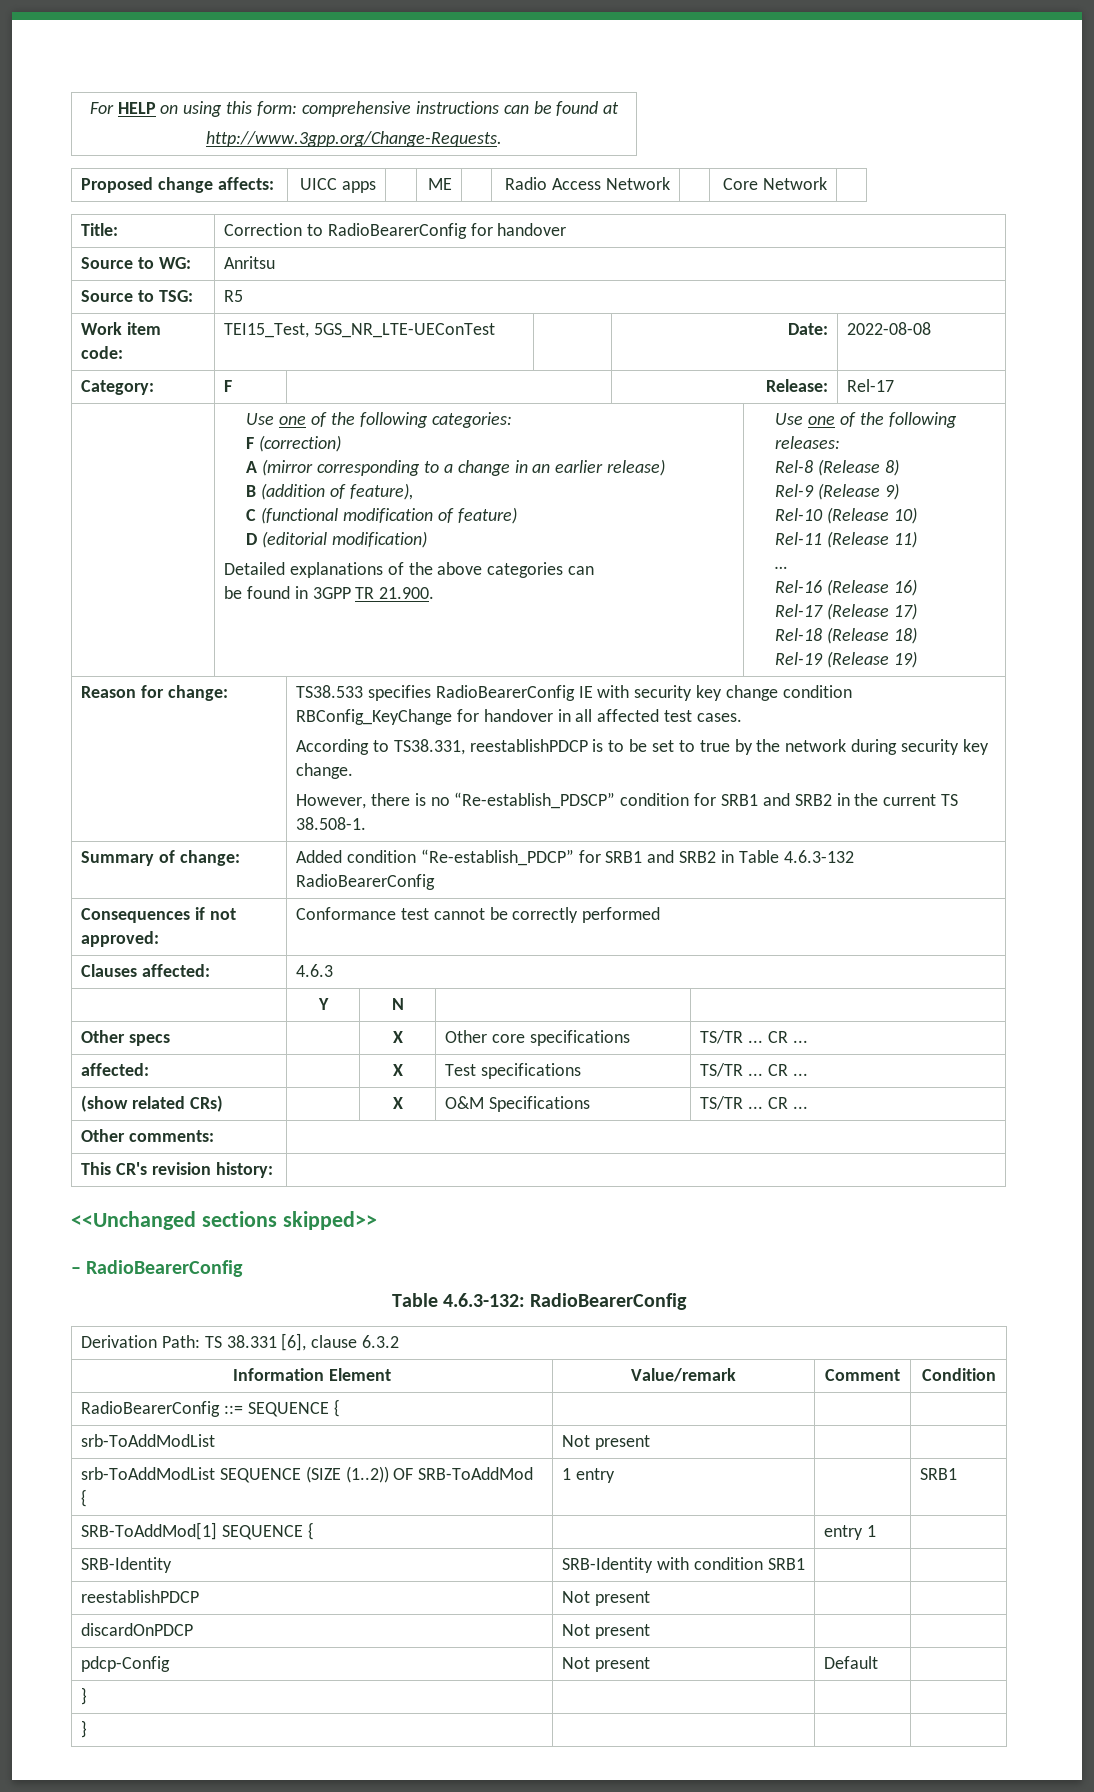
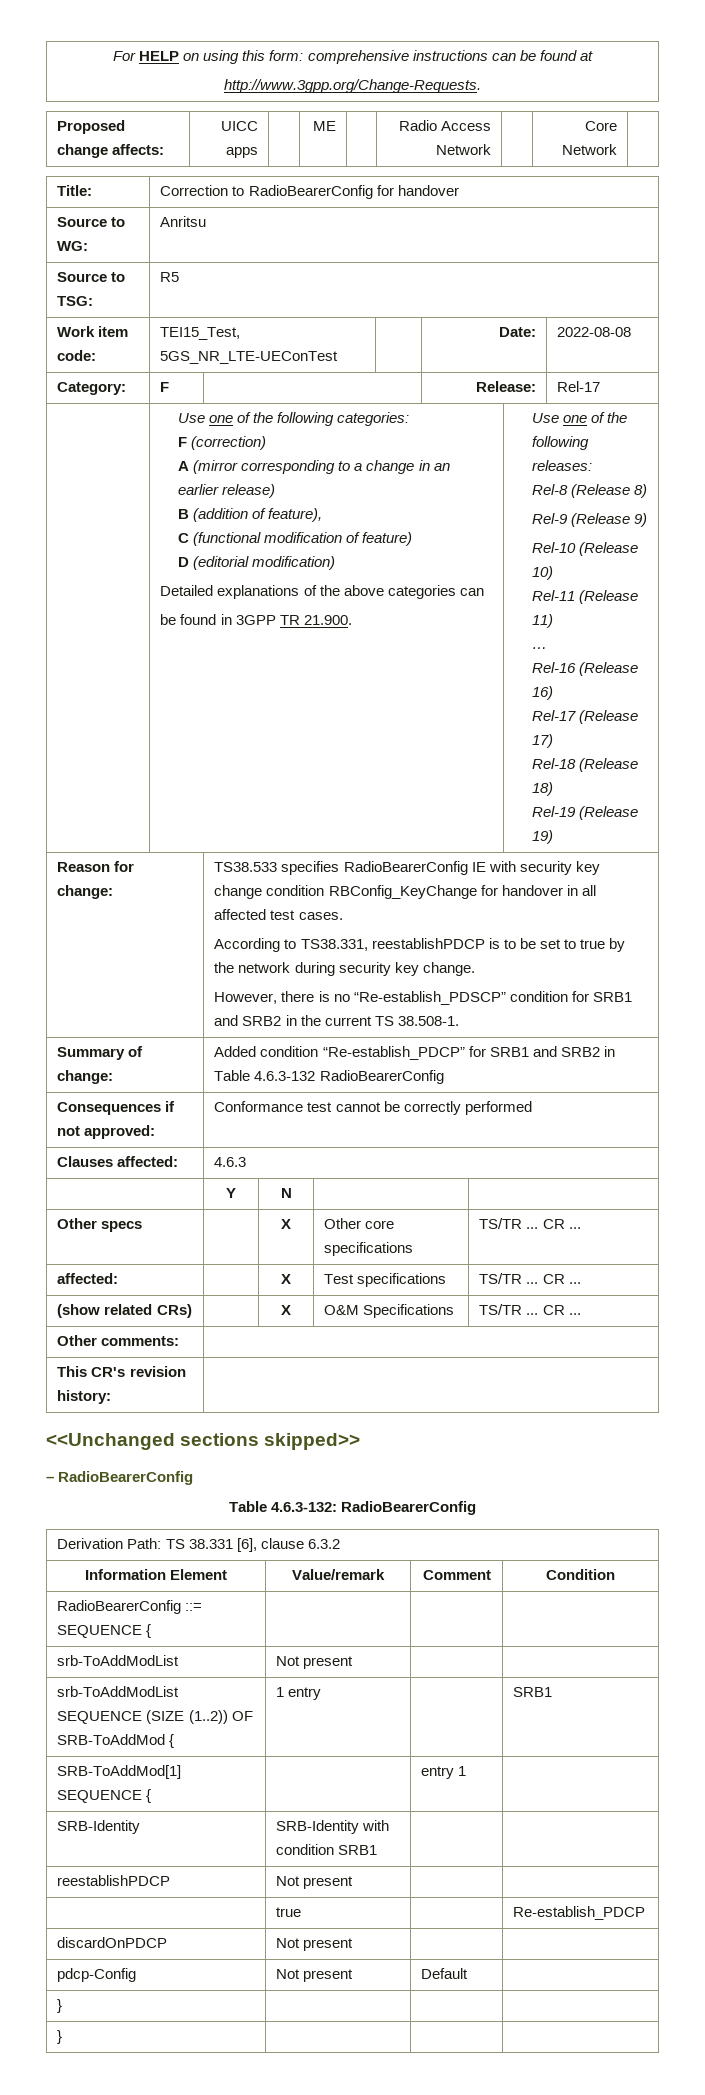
(650, 1598) none -> [276,1907,302,1917] [513,1906,646,1920] // | true | | Re-establish_PDCP

